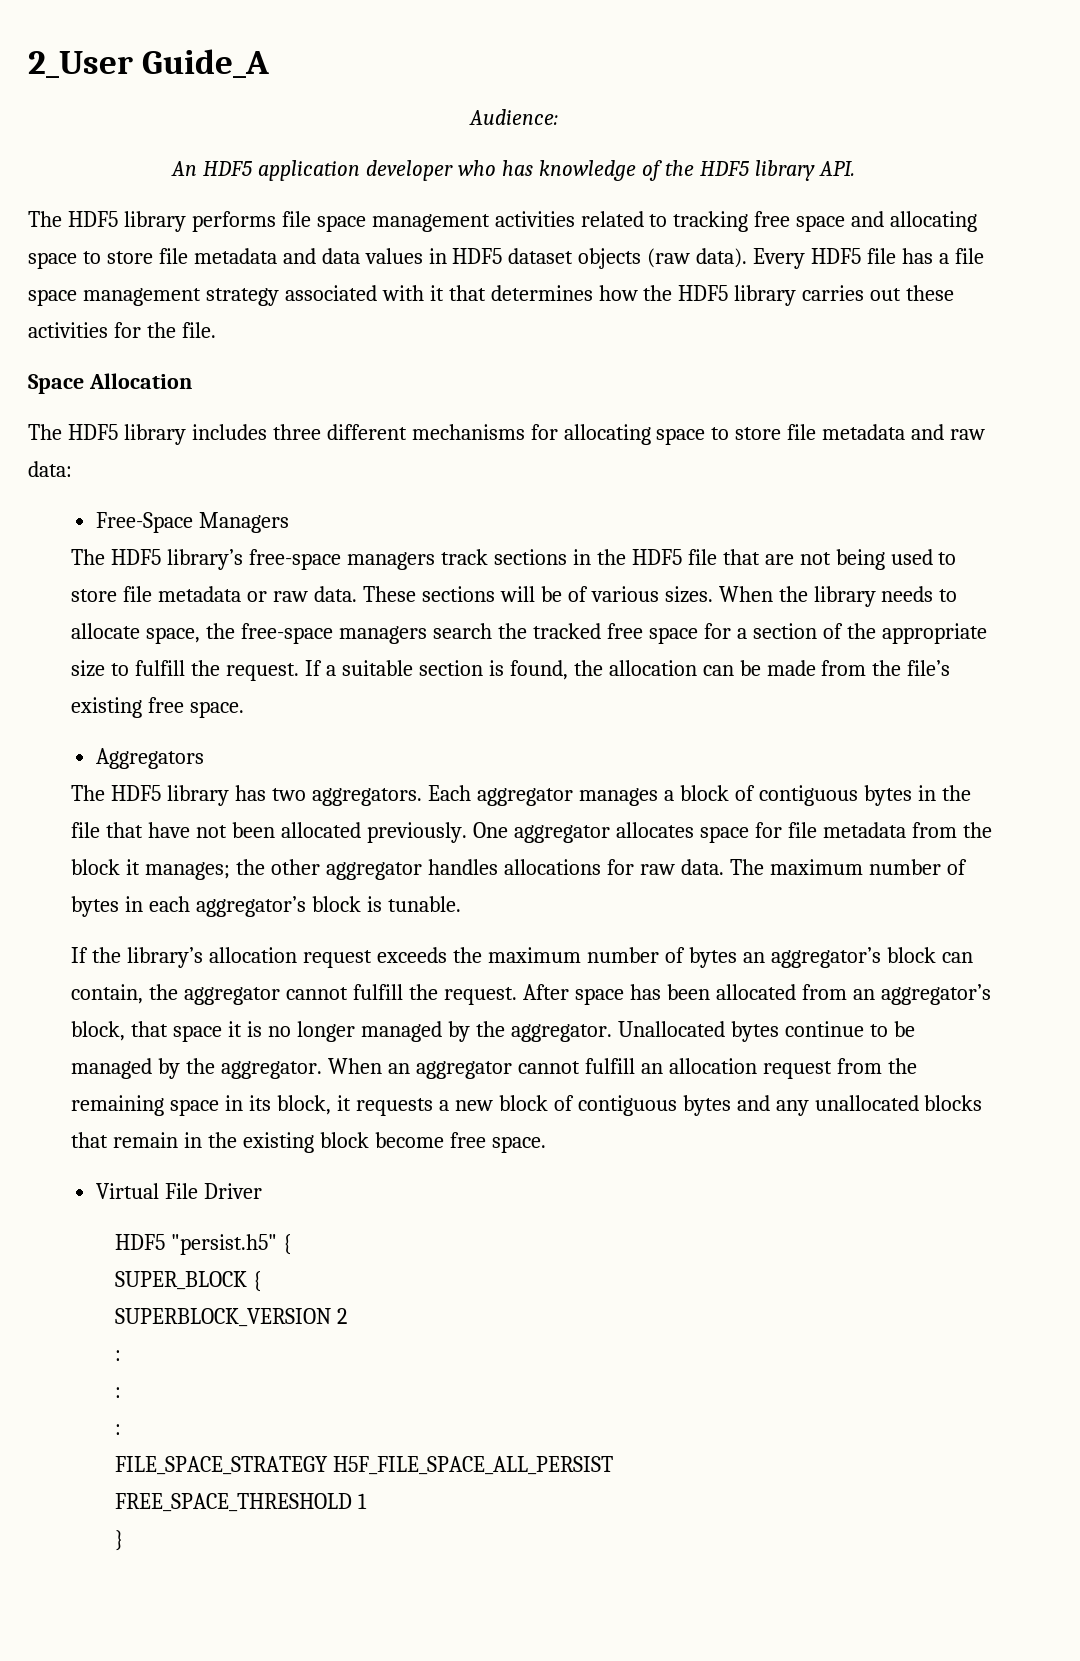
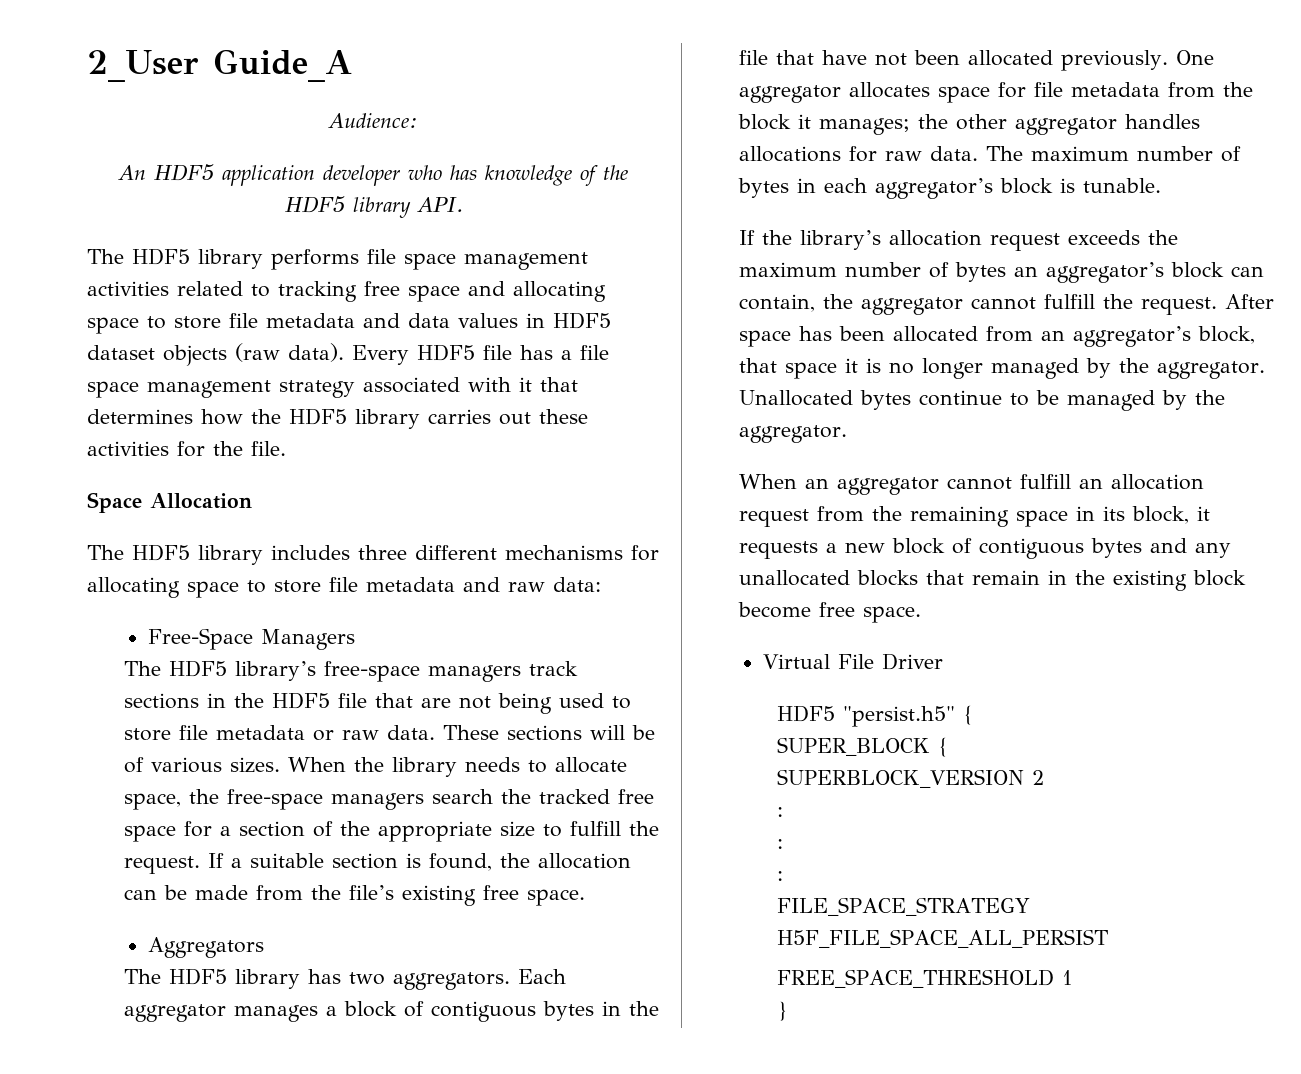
(323, 1070) none -> (848, 434) //

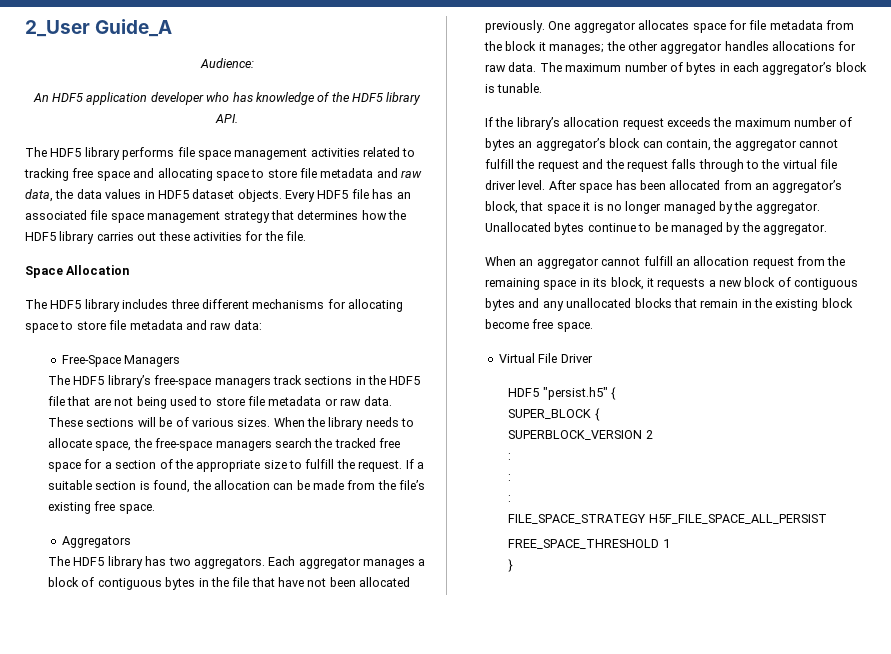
(400, 320) none -> [401,170,423,178] [25,189,74,202] raw data, the
[163,343,344,366] objects (raw data). -> [237,189,282,202] objects.
[561,350,572,360] a -> [396,192,411,199] [25,210,87,220] an associated
[363,377,532,393] associated with it -> (270, 217) none
[1141,297,1218,315] request. -> [537,159,838,172] [485,180,546,190] request and the request falls through to the virtual file driver level.

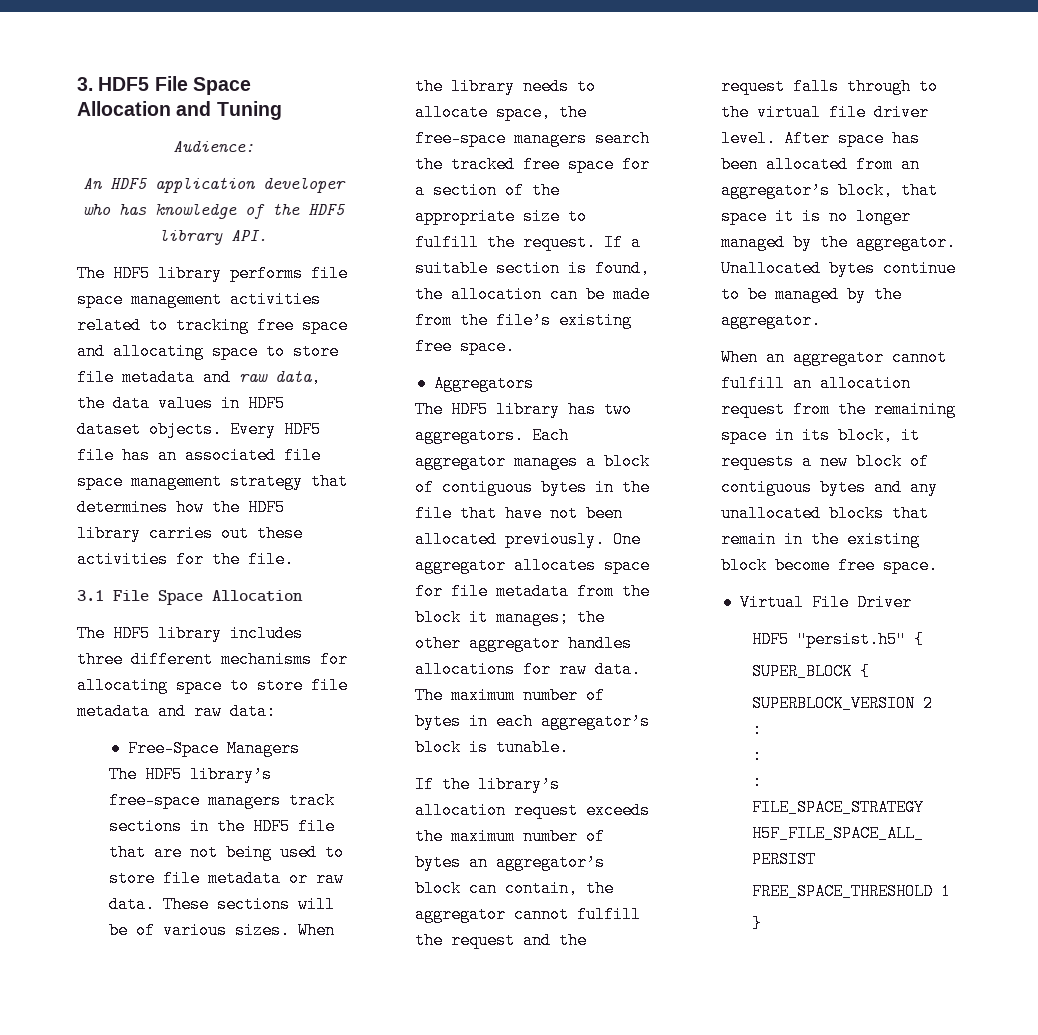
[25,19,173,37] 2_User Guide_A -> [77,76,251,95] [77,101,282,120] 3. HDF5 File Space Allocation and Tuning
(306, 236) none -> [77,590,149,601] 3.1 File

